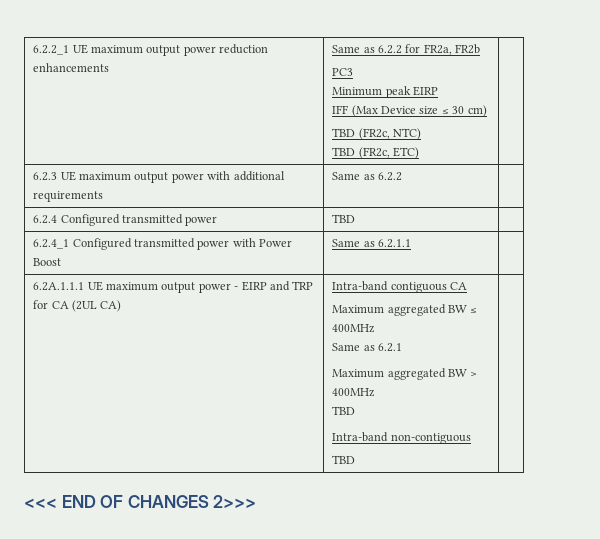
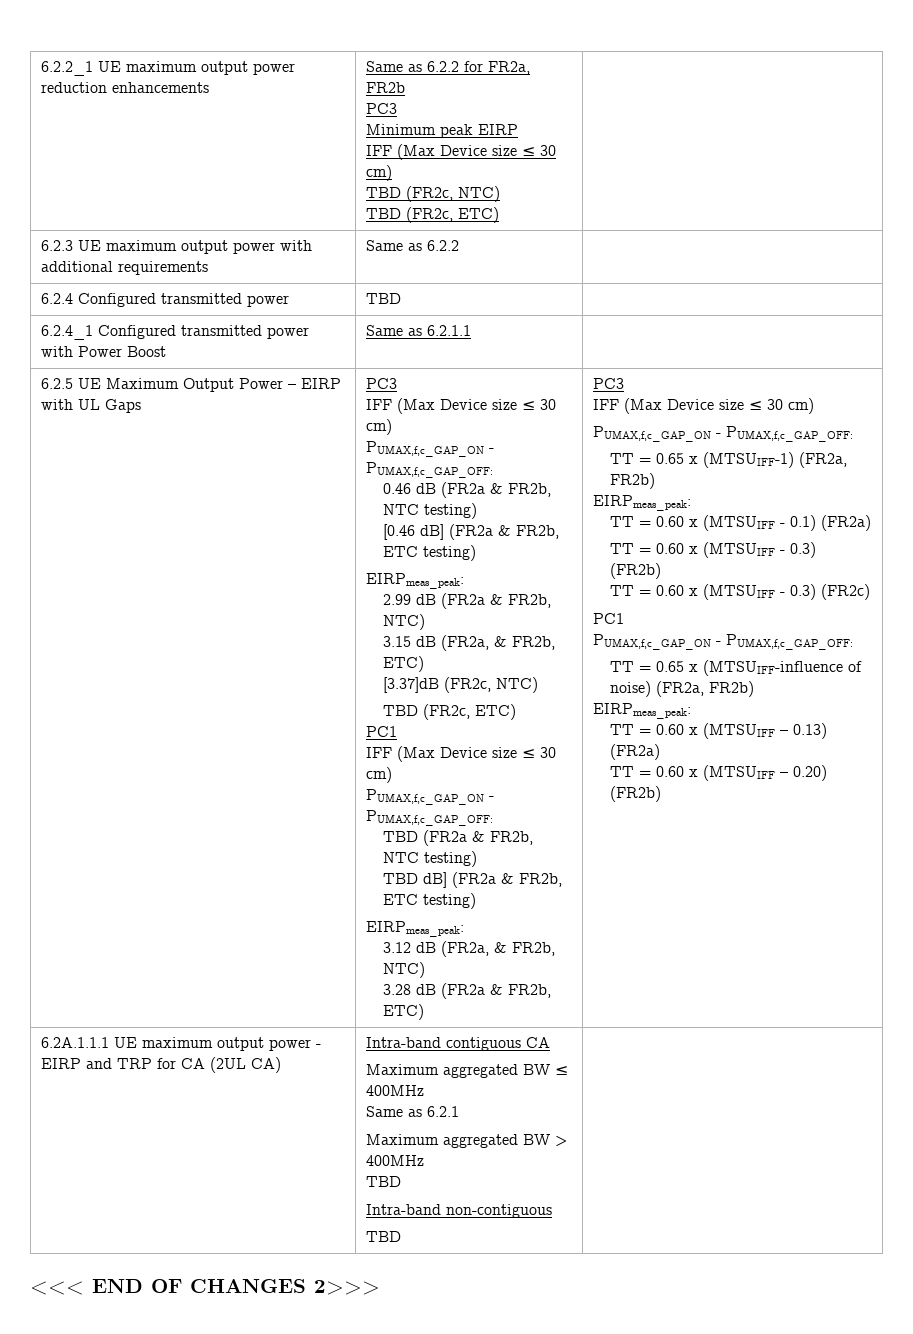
(412, 243) none -> [40,378,341,392] [40,399,141,413] [365,378,397,389] [365,398,556,414] [365,419,392,435] [365,441,494,457] [365,462,493,478] [383,482,552,498] [383,503,478,519] [383,524,560,540] [383,545,477,561] [365,573,464,589] [383,593,552,609] [383,614,426,630] [383,635,556,651] [383,656,425,672] [383,677,539,693] [383,704,517,720] [365,726,397,737] [365,746,556,762] [365,767,392,783] [365,789,494,805] [365,810,493,826] [383,830,534,846] [383,851,478,867] [383,872,563,888] [383,893,477,909] [365,921,464,937] [383,941,556,957] [383,962,426,978] [383,983,552,999] [383,1004,425,1020] [592,378,624,389] [592,398,814,414] [592,426,853,442] [610,452,848,468] [610,473,656,489] [592,495,691,511] [610,515,872,531] [610,542,817,558] [610,563,662,579] [610,584,871,600] [592,613,624,624] [592,634,853,650] [610,660,863,676] [610,681,755,697] [592,703,691,719] [610,723,828,739] [610,744,661,760] [610,765,828,781] [610,786,662,802] // 6.2.5 UE Maximum Output Power – EIRP with UL Gaps | PC3 // IFF (Max Device size ≤ 30 cm) // PUMAX,f,c_GAP_ON - PUMAX,f,c_GAP_OFF: // 0.46 dB (FR2a & FR2b, NTC testing) // [0.46 dB] (FR2a & FR2b, ETC testing) // EIRPmeas_peak: // 2.99 dB (FR2a & FR2b, NTC) // 3.15 dB (FR2a, & FR2b, ETC) // [3.37]dB (FR2c, NTC) // TBD (FR2c, ETC) // PC1 // IFF (Max Device size ≤ 30 cm) // PUMAX,f,c_GAP_ON - PUMAX,f,c_GAP_OFF: // TBD (FR2a & FR2b, NTC testing) // TBD dB] (FR2a & FR2b, ETC testing) // EIRPmeas_peak: // 3.12 dB (FR2a, & FR2b, NTC) // 3.28 dB (FR2a & FR2b, ETC) | PC3 // IFF (Max Device size ≤ 30 cm) // PUMAX,f,c_GAP_ON - PUMAX,f,c_GAP_OFF: // TT = 0.65 x (MTSUIFF-1) (FR2a, FR2b) // EIRPmeas_peak: // TT = 0.60 x (MTSUIFF - 0.1) (FR2a) // TT = 0.60 x (MTSUIFF - 0.3) (FR2b) // TT = 0.60 x (MTSUIFF - 0.3) (FR2c) // PC1 // PUMAX,f,c_GAP_ON - PUMAX,f,c_GAP_OFF: // TT = 0.65 x (MTSUIFF-influence of noise) (FR2a, FR2b) // EIRPmeas_peak: // TT = 0.60 x (MTSUIFF – 0.13) (FR2a) // TT = 0.60 x (MTSUIFF – 0.20) (FR2b)

